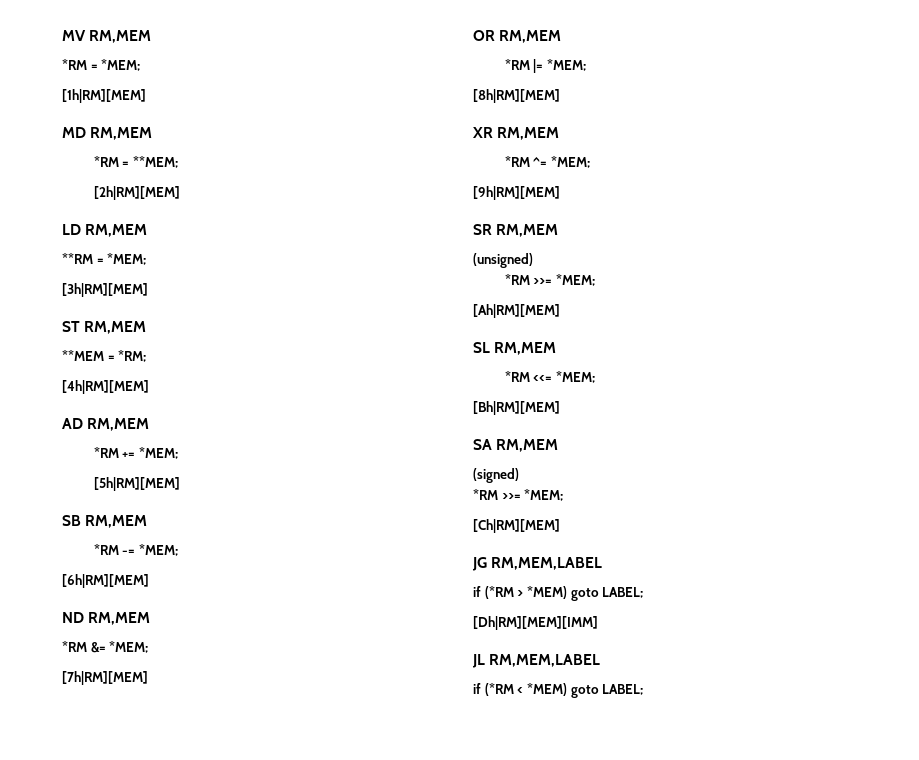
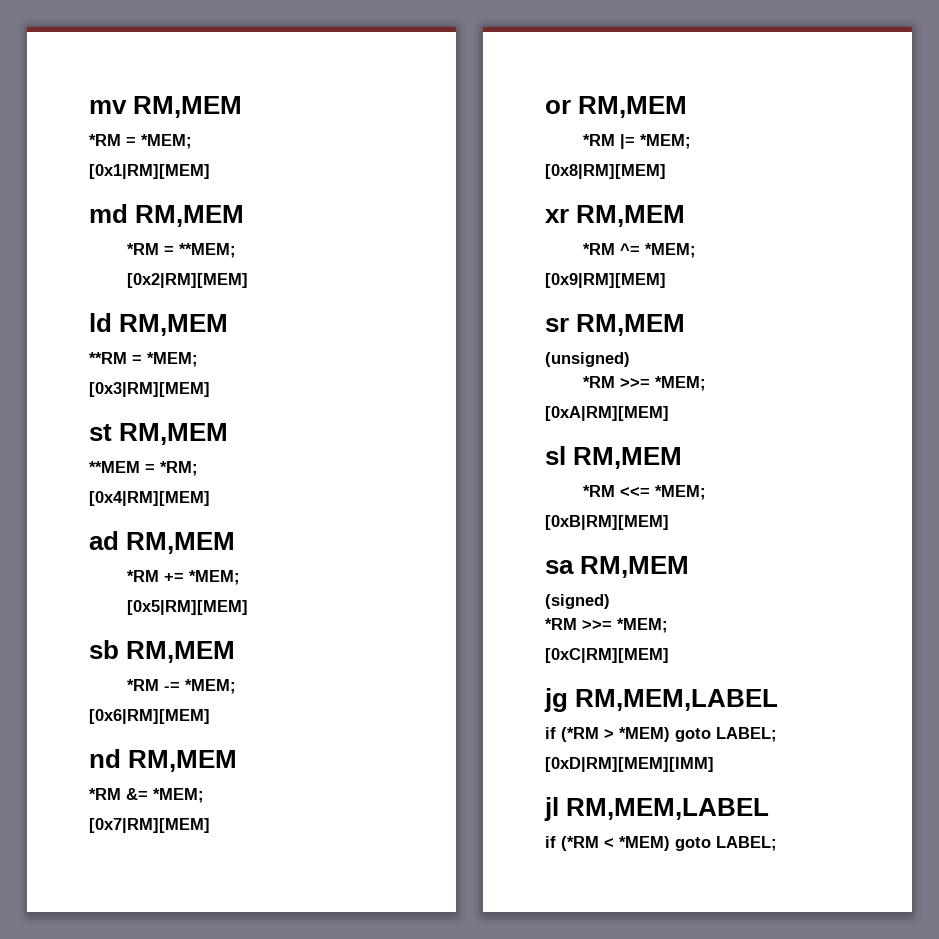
[62,30,86,41] MV -> [89,100,127,114] mv
[62,89,146,103] [62,127,86,138] [1h|RM][MEM] // MD -> [89,164,210,179] [89,204,128,223] [0x1|RM][MEM] // md
[93,186,180,200] [62,224,81,235] [2h|RM][MEM] // LD -> [127,273,249,288] [89,313,112,332] [0x2|RM][MEM] // ld
[62,283,148,297] [62,321,80,332] [3h|RM][MEM] // ST -> [89,382,210,397] [89,424,112,441] [0x3|RM][MEM] // st
[62,380,149,394] [62,418,83,429] [4h|RM][MEM] // AD -> [89,491,210,506] [89,531,119,550] [0x4|RM][MEM] // ad
[93,477,180,491] [62,515,81,526] [5h|RM][MEM] // SB -> [127,600,249,615] [89,640,119,659] [0x5|RM][MEM] // sb
[62,574,149,588] [62,612,84,623] [6h|RM][MEM] // ND -> [89,709,210,724] [89,749,121,768] [0x6|RM][MEM] // nd
[62,671,148,685] [473,30,495,41] [7h|RM][MEM] // OR -> [89,818,210,833] [545,100,571,114] [0x7|RM][MEM] // or
[473,89,560,103] [472,127,493,138] [8h|RM][MEM] // XR -> [545,164,666,179] [545,209,569,223] [0x8|RM][MEM] // xr
[473,186,560,200] [473,224,492,235] [9h|RM][MEM] // SR -> [545,273,666,288] [545,318,569,332] [0x9|RM][MEM] // sr
[473,304,560,318] [473,342,490,353] [Ah|RM][MEM] // SL -> [545,406,669,421] [545,446,566,465] [0xA|RM][MEM] // sl
[473,401,560,415] [473,439,492,450] [Bh|RM][MEM] // SA -> [545,515,669,530] [545,560,574,574] [0xB|RM][MEM] // sa
[473,519,560,533] [472,557,487,571] [Ch|RM][MEM] // JG -> [545,648,669,663] [544,688,568,712] [0xC|RM][MEM] // jg
[473,616,598,630] [472,654,485,668] [Dh|RM][MEM][IMM] // JL -> [545,757,714,772] [544,797,559,821] [0xD|RM][MEM][IMM] // jl

